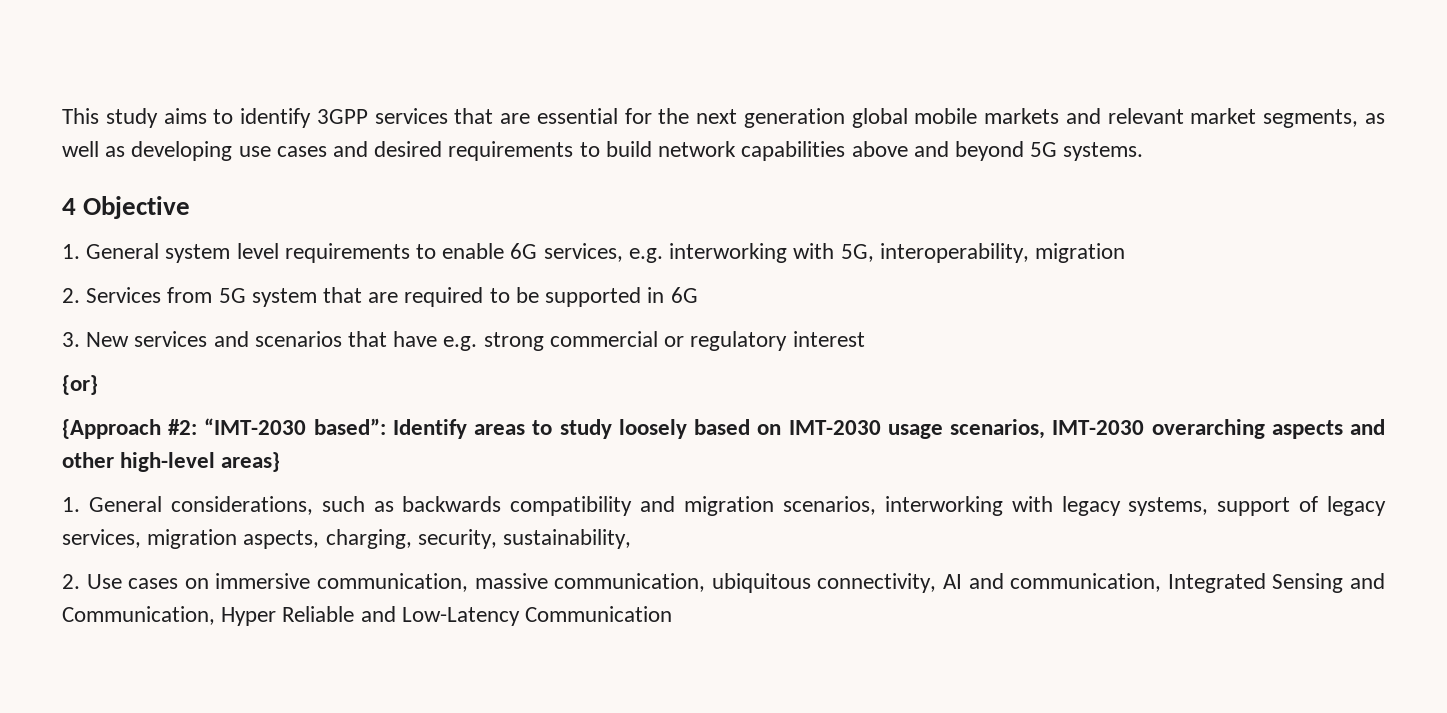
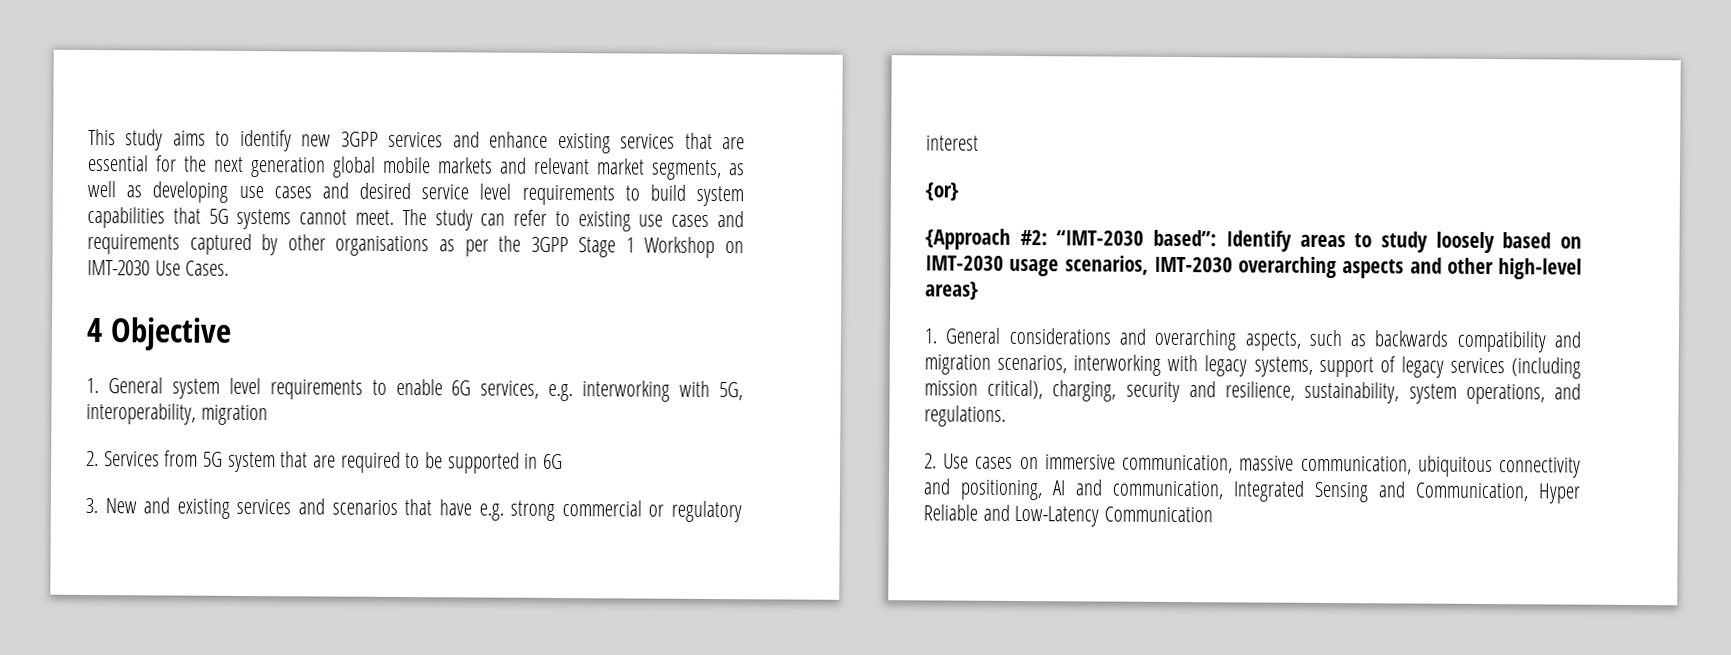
(312, 118) none -> [301,134,332,147] new
(448, 116) none -> [452,131,676,154] and enhance existing services
(443, 149) none -> [421,183,512,200] service level
[658,141,1144,161] network capabilities above and beyond 5G systems. -> [695,185,744,207] [87,206,745,232] [87,233,745,259] [87,259,230,276] system capabilities that 5G systems cannot meet. The study can refer to existing use cases and requirements captured by other organisations as per the 3GPP Stage 1 Workshop on IMT-2030 Use Cases.
(130, 339) none -> [143,497,230,519] and existing
[170,496,313,515] considerations, -> [1008,327,1301,351] considerations and overarching aspects,
[62,529,632,549] services, migration aspects, charging, security, sustainability, -> [1449,357,1581,379] [924,379,1581,405] [924,405,1006,427] services (including mission critical), charging, security and resilience, sustainability, system operations, and regulations.
[817,573,937,593] connectivity, -> [1499,457,1581,478] [923,478,1043,501] connectivity and positioning,

